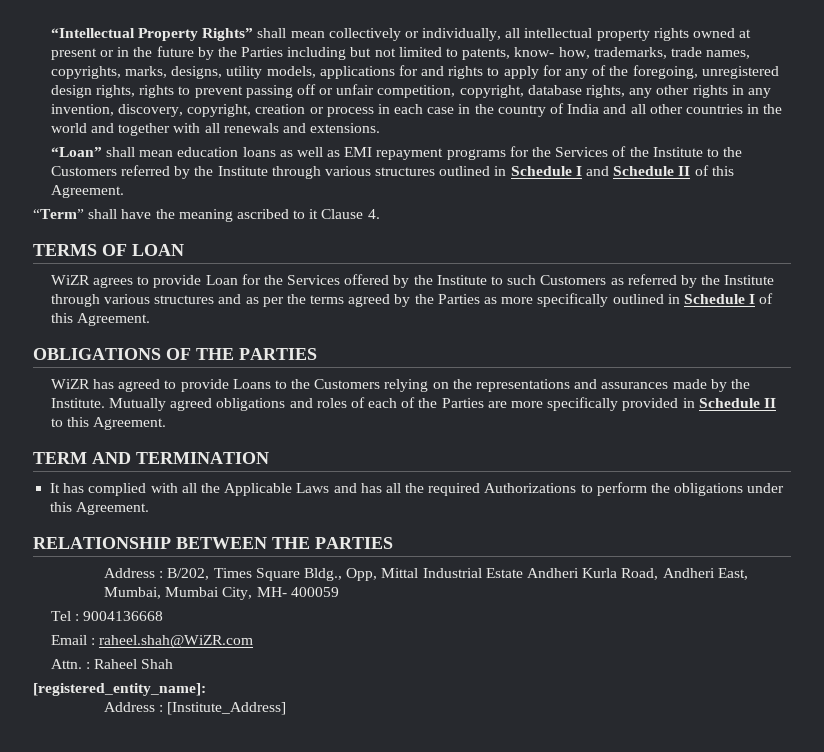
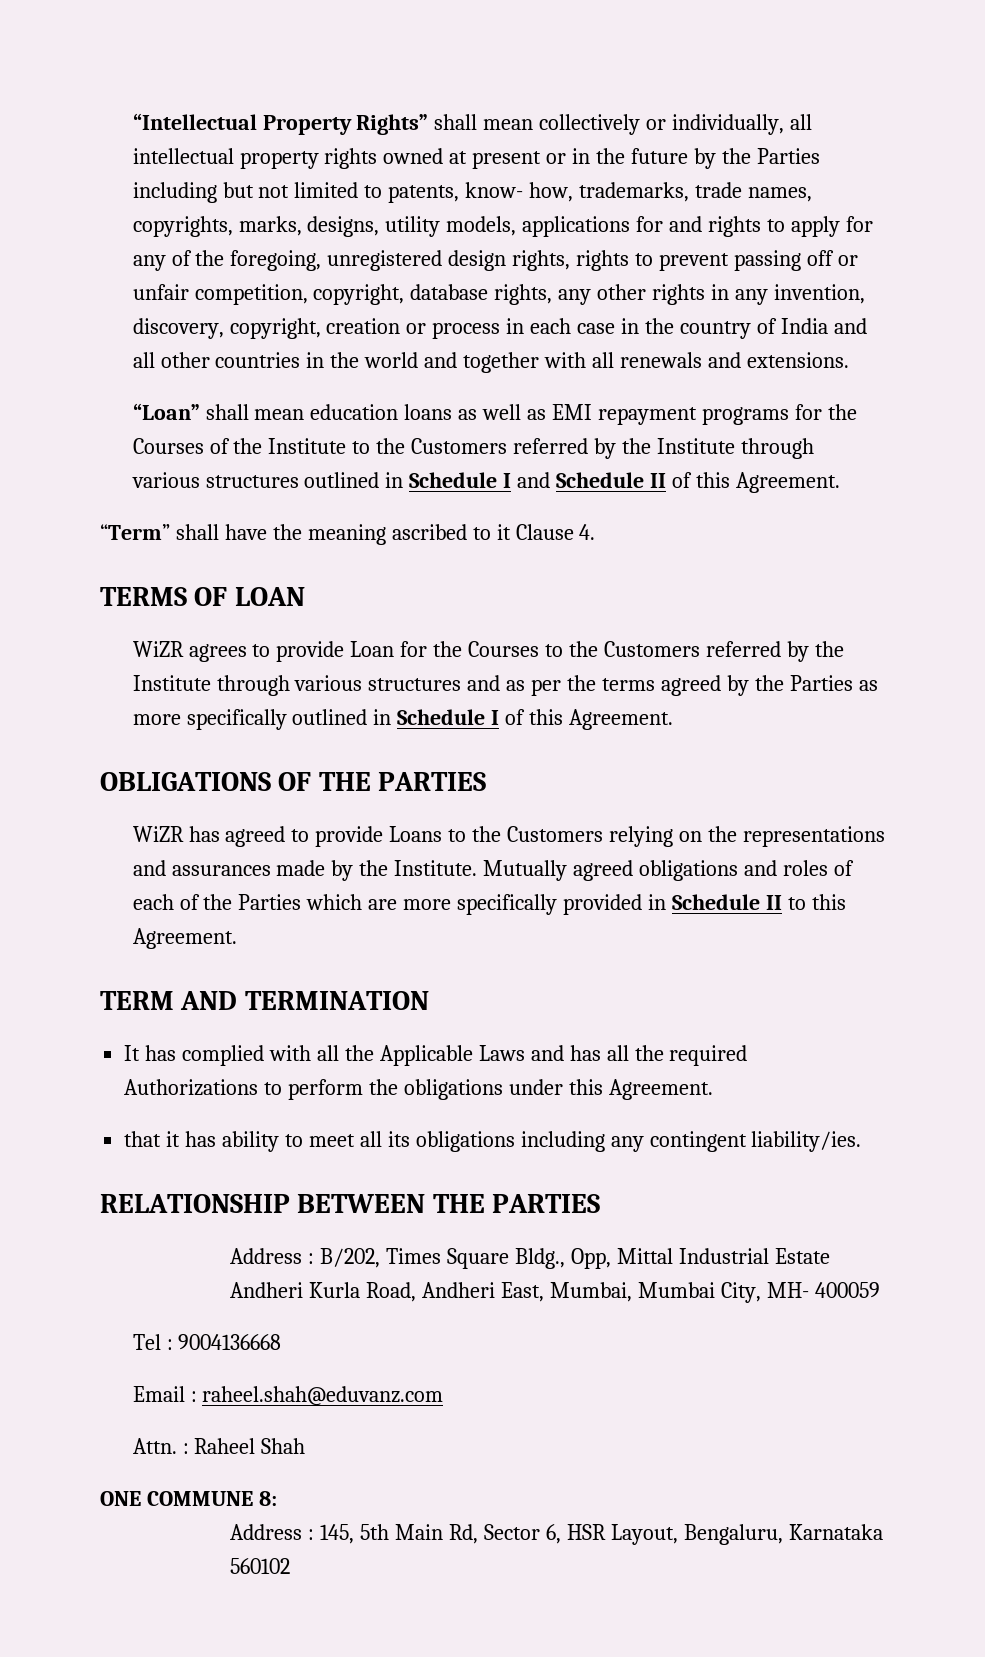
[555,147,609,157] Services -> [132,438,204,454] Courses
[287,274,624,288] Services offered by the Institute to such Customers as -> [468,641,701,657] Courses to the Customers
(484, 403) none -> [306,894,363,910] which
(150, 508) none -> [124,1131,862,1152] // that it has ability to meet all its obligations including any contingent liability/ies.
[99,635,254,648] raheel.shah@WiZR.com -> [202,1386,444,1406] raheel.shah@eduvanz.com
[33,683,206,696] [104,702,287,715] [registered_entity_name]: // Address : [Institute_Address] -> [100,1491,277,1506] [230,1524,883,1545] [230,1558,291,1574] ONE COMMUNE 8: // Address : 145, 5th Main Rd, Sector 6, HSR Layout, Bengaluru, Karnataka 560102

